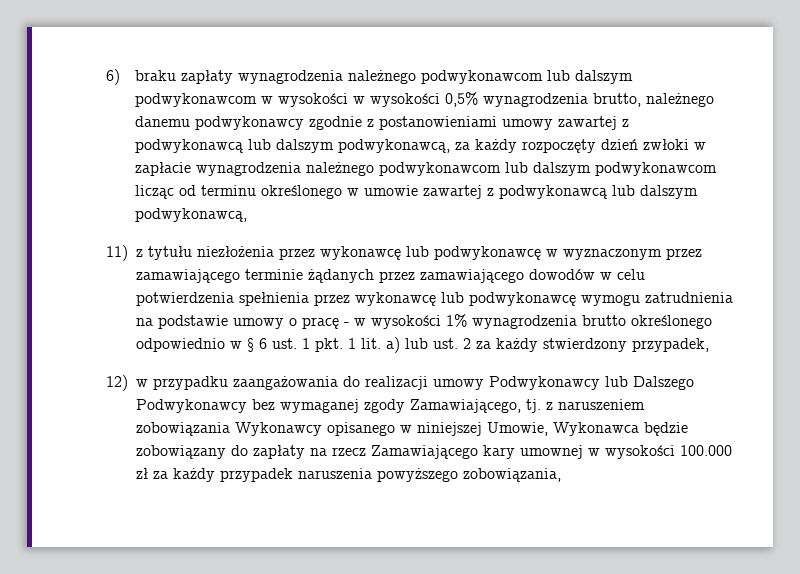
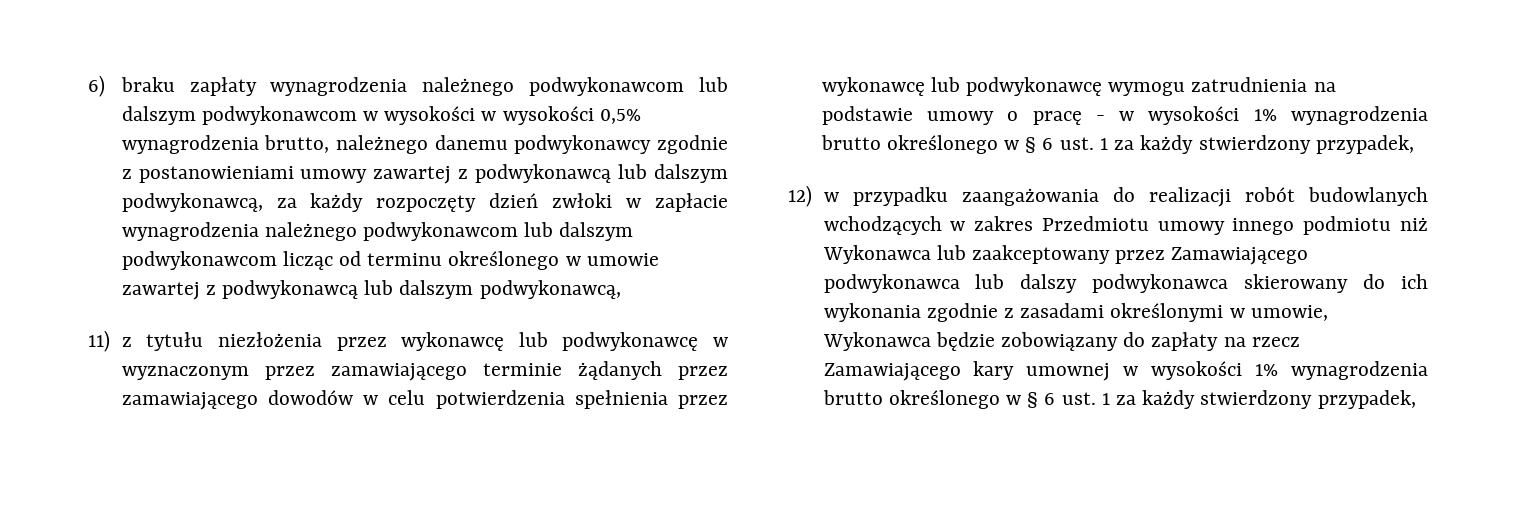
[136,337,471,353] odpowiednio w § 6 ust. 1 pkt. 1 lit. a) lub ust. 2 -> [1004,137,1108,153] w § 6 ust. 1
[433,376,694,390] [136,399,645,413] [136,422,548,436] umowy Podwykonawcy lub Dalszego Podwykonawcy bez wymaganej zgody Zamawiającego, tj. z naruszeniem zobowiązania Wykonawcy opisanego w niniejszej Umowie, -> [1244,187,1428,206] [823,216,1428,235] [822,245,1309,265] [823,274,1428,293] [823,303,1328,322] robót budowlanych wchodzących w zakres Przedmiotu umowy innego podmiotu niż Wykonawca lub zaakceptowany przez Zamawiającego podwykonawca lub dalszy podwykonawca skierowany do ich wykonania zgodnie z zasadami określonymi w umowie,
[680,445,732,456] [136,468,561,482] 100.000 zł za każdy przypadek naruszenia powyższego zobowiązania, -> [1255,361,1428,380] [822,390,1416,409] 1% wynagrodzenia brutto określonego w § 6 ust. 1 za każdy stwierdzony przypadek,

